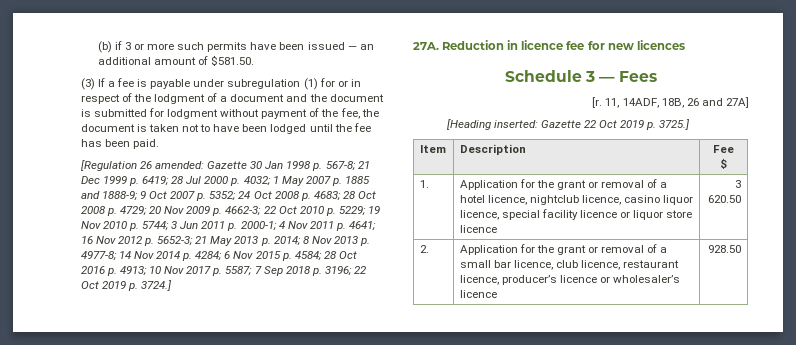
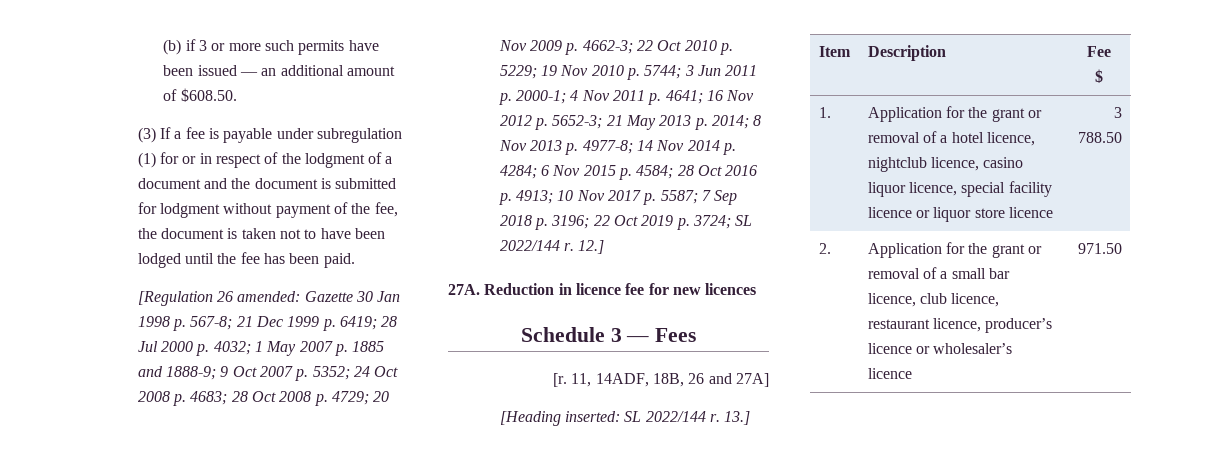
[210,55,254,66] $581.50. -> [180,88,237,102] $608.50.
[141,280,173,291] 3724.] -> [692,215,753,229] [499,240,605,254] 3724; SL 2022/144 r. 12.]
[540,119,691,130] Gazette 22 Oct 2019 p. 3725.] -> [624,411,751,425] SL 2022/144 r. 13.]
[708,195,742,203] 620.50 -> [1078,132,1123,143] 788.50
[708,245,742,253] 928.50 -> [1078,243,1123,254] 971.50

